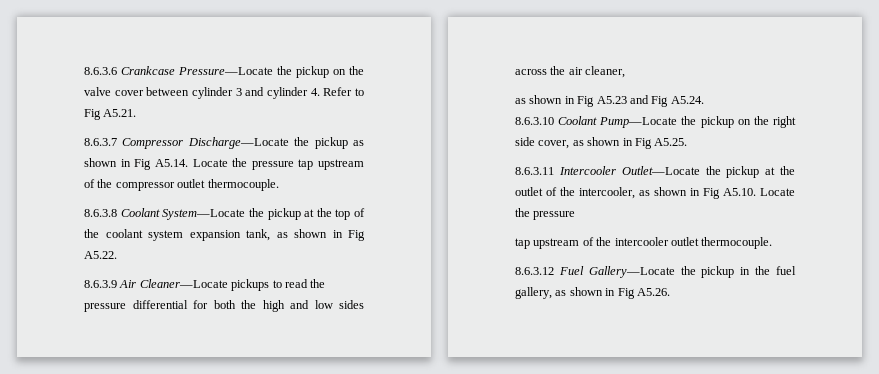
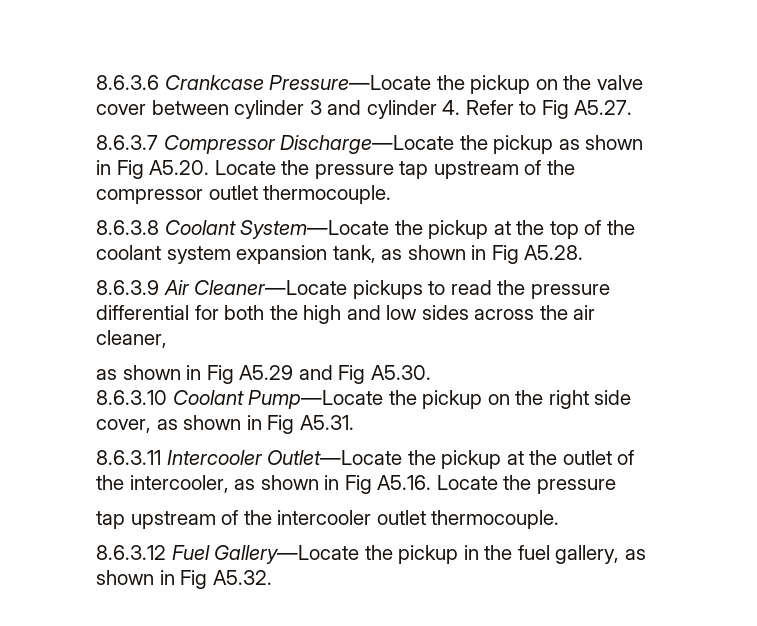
[103,109,137,117] A5.21. -> [574,100,633,115] A5.27.
[154,159,188,167] A5.14. -> [149,160,210,175] A5.20.
[84,251,117,259] A5.22. -> [524,245,584,260] A5.28.
[596,96,627,104] A5.23 -> [239,365,294,380] A5.29
[670,96,704,104] A5.24. -> [370,365,431,380] A5.30.
[654,138,688,146] A5.25. -> [299,415,354,430] A5.31.
[723,188,756,196] A5.10. -> [377,475,432,490] A5.16.
[636,288,670,296] A5.26. -> [212,570,272,585] A5.32.

